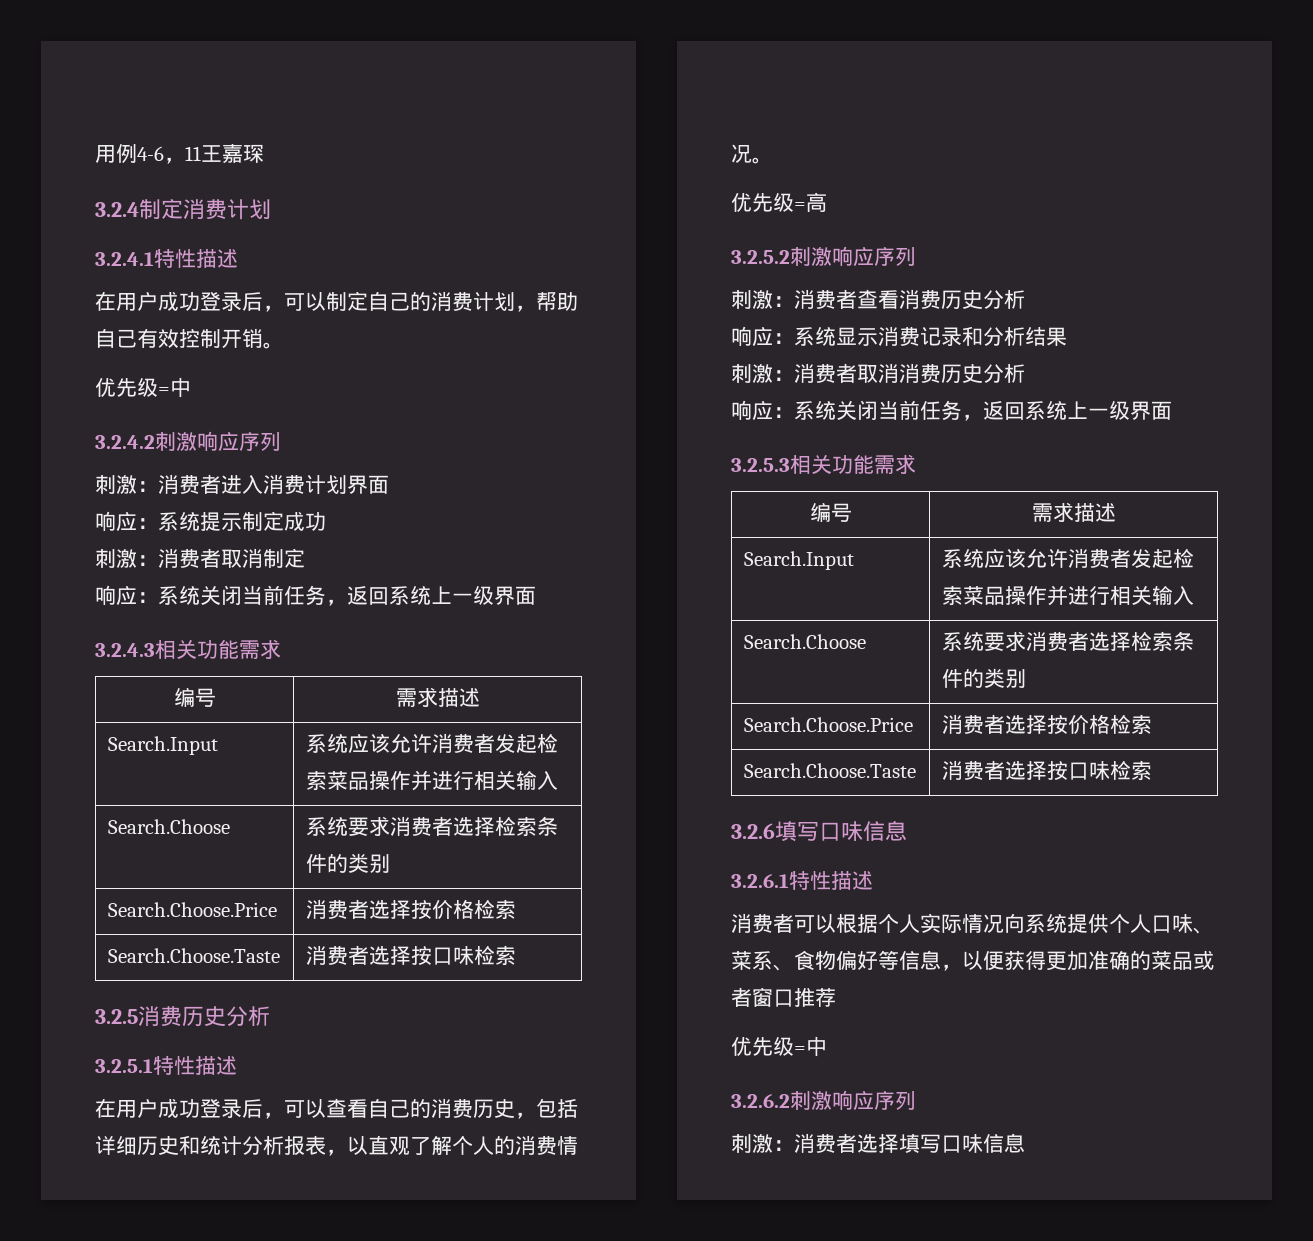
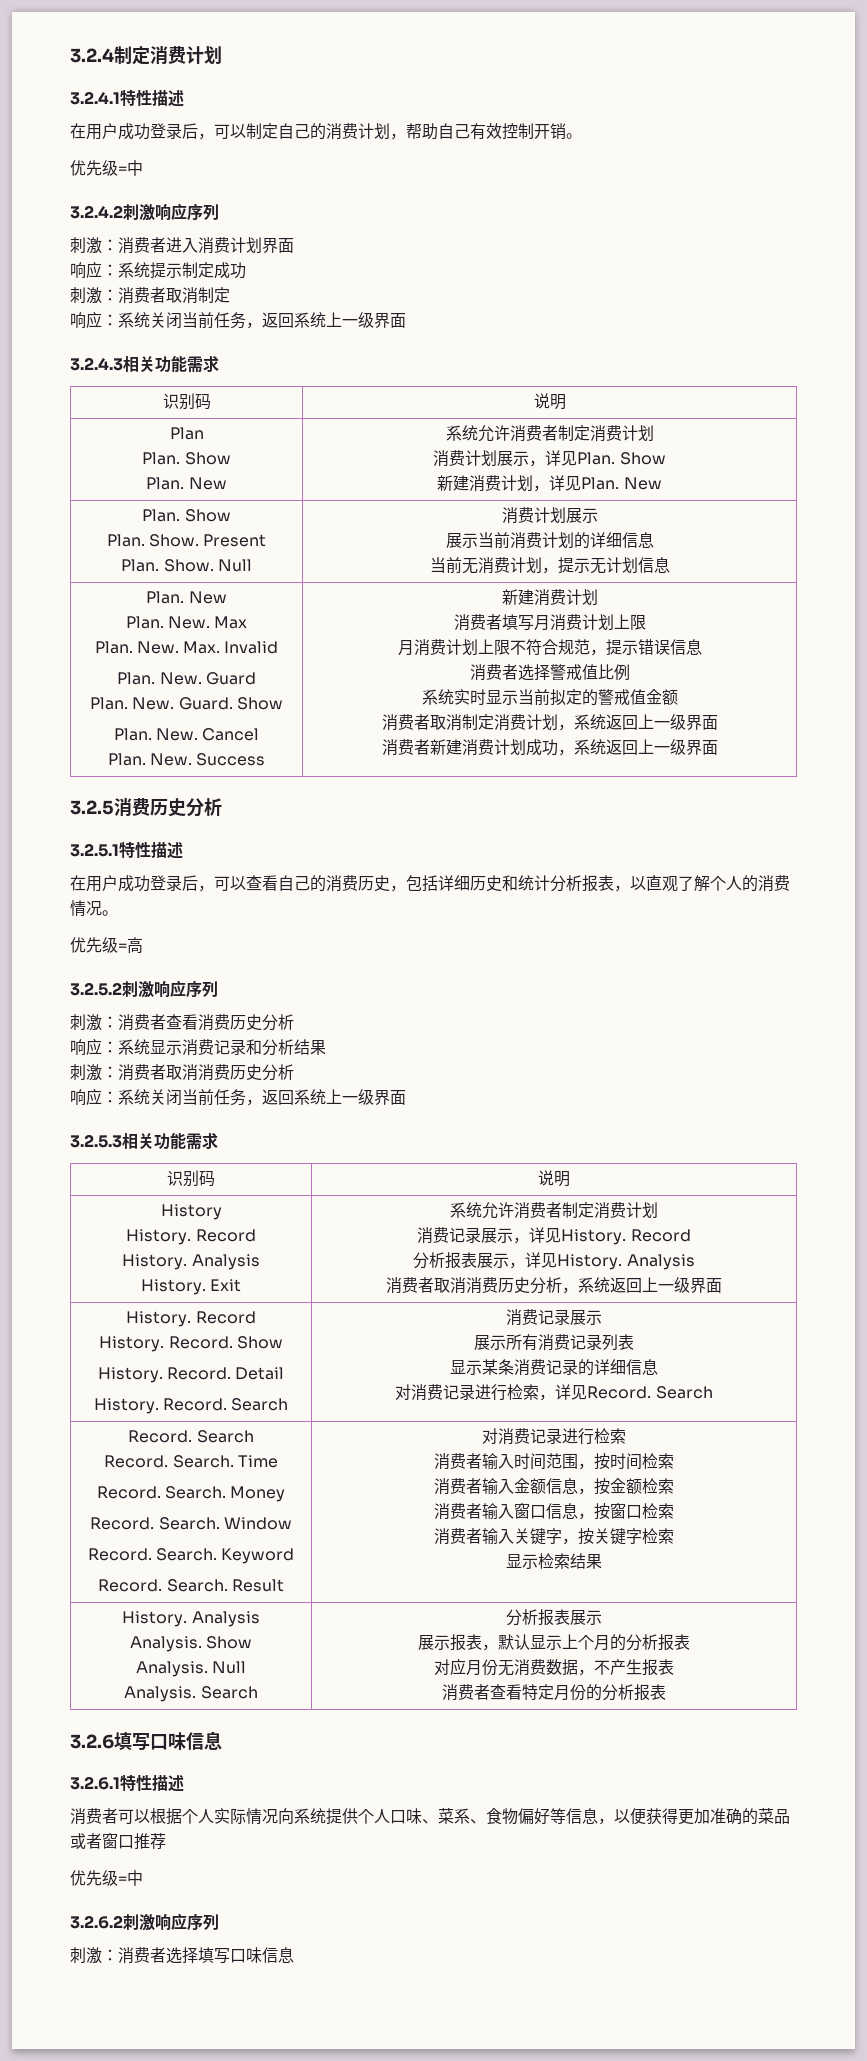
[95,144,264,164] 用例4-6，11王嘉琛 // -> (70, 55) none
[173,687,216,707] [395,687,480,707] [107,736,218,755] [305,733,558,754] [305,770,558,791] [107,819,230,834] [305,816,558,837] [305,853,390,873] [107,902,277,917] [305,899,516,920] [107,948,280,963] [305,945,516,966] 编号 | 需求描述 // Search.Input | 系统应该允许消费者发起检索菜品操作并进行相关输入 // Search.Choose | 系统要求消费者选择检索条件的类别 // Search.Choose.Price | 消费者选择按价格检索 // Search.Choose.Taste | 消费者选择按口味检索 -> [162,393,211,410] [533,393,566,410] [169,427,204,440] [142,452,231,465] [146,477,227,490] [445,425,654,442] [433,450,666,467] [437,475,662,492] [142,509,231,522] [106,534,267,547] [121,559,252,572] [501,507,598,524] [445,532,654,549] [429,557,670,574] [146,591,227,604] [125,616,248,629] [94,641,279,654] [117,672,256,685] [90,697,283,710] [113,728,260,741] [107,753,266,766] [501,589,598,606] [453,614,646,631] [397,639,702,656] [469,664,630,681] [421,689,678,706] [381,714,718,731] [381,739,718,756] 识别码 | 说明 // Plan // Plan. Show // Plan. New | 系统允许消费者制定消费计划 // 消费计划展示，详见Plan. Show // 新建消费计划，详见Plan. New // Plan. Show // Plan. Show. Present // Plan. Show. Null | 消费计划展示 // 展示当前消费计划的详细信息 // 当前无消费计划，提示无计划信息 // Plan. New // Plan. New. Max // Plan. New. Max. Invalid // Plan. New. Guard // Plan. New. Guard. Show // Plan. New. Cancel // Plan. New. Success | 新建消费计划 // 消费者填写月消费计划上限 // 月消费计划上限不符合规范，提示错误信息 // 消费者选择警戒值比例 // 系统实时显示当前拟定的警戒值金额 // 消费者取消制定消费计划，系统返回上一级界面 // 消费者新建消费计划成功，系统返回上一级界面
[809,502,852,522] [1031,502,1116,522] [743,551,854,570] [941,548,1194,569] [941,585,1194,606] [743,634,866,649] [941,631,1194,652] [941,668,1026,688] [743,717,913,732] [941,714,1152,735] [743,763,916,778] [941,760,1152,781] 编号 | 需求描述 // Search.Input | 系统应该允许消费者发起检索菜品操作并进行相关输入 // Search.Choose | 系统要求消费者选择检索条件的类别 // Search.Choose.Price | 消费者选择按价格检索 // Search.Choose.Taste | 消费者选择按口味检索 -> [167,1170,215,1187] [538,1170,570,1187] [160,1204,222,1220] [126,1229,256,1245] [122,1254,260,1270] [140,1279,242,1295] [450,1202,658,1219] [417,1227,691,1245] [413,1252,695,1270] [386,1277,722,1294] [126,1311,256,1327] [99,1336,283,1352] [97,1367,285,1383] [93,1398,289,1414] [506,1309,602,1326] [474,1334,634,1351] [450,1359,658,1376] [395,1384,713,1401] [128,1430,254,1443] [104,1455,278,1468] [96,1486,286,1502] [90,1517,292,1530] [87,1548,295,1564] [98,1579,284,1592] [482,1428,626,1445] [434,1453,674,1470] [434,1478,674,1495] [434,1503,674,1520] [434,1528,674,1545] [506,1553,602,1569] [122,1611,260,1627] [129,1636,253,1652] [135,1661,247,1677] [124,1686,258,1702] [506,1609,602,1626] [418,1634,690,1651] [434,1658,674,1676] [442,1684,666,1701] 识别码 | 说明 // History // History. Record // History. Analysis // History. Exit | 系统允许消费者制定消费计划 // 消费记录展示，详见History. Record // 分析报表展示，详见History. Analysis // 消费者取消消费历史分析，系统返回上一级界面 // History. Record // History. Record. Show // History. Record. Detail // History. Record. Search | 消费记录展示 // 展示所有消费记录列表 // 显示某条消费记录的详细信息 // 对消费记录进行检索，详见Record. Search // Record. Search // Record. Search. Time // Record. Search. Money // Record. Search. Window // Record. Search. Keyword // Record. Search. Result | 对消费记录进行检索 // 消费者输入时间范围，按时间检索 // 消费者输入金额信息，按金额检索 // 消费者输入窗口信息，按窗口检索 // 消费者输入关键字，按关键字检索 // 显示检索结果 // History. Analysis // Analysis. Show // Analysis. Null // Analysis. Search | 分析报表展示 // 展示报表，默认显示上个月的分析报表 // 对应月份无消费数据，不产生报表 // 消费者查看特定月份的分析报表

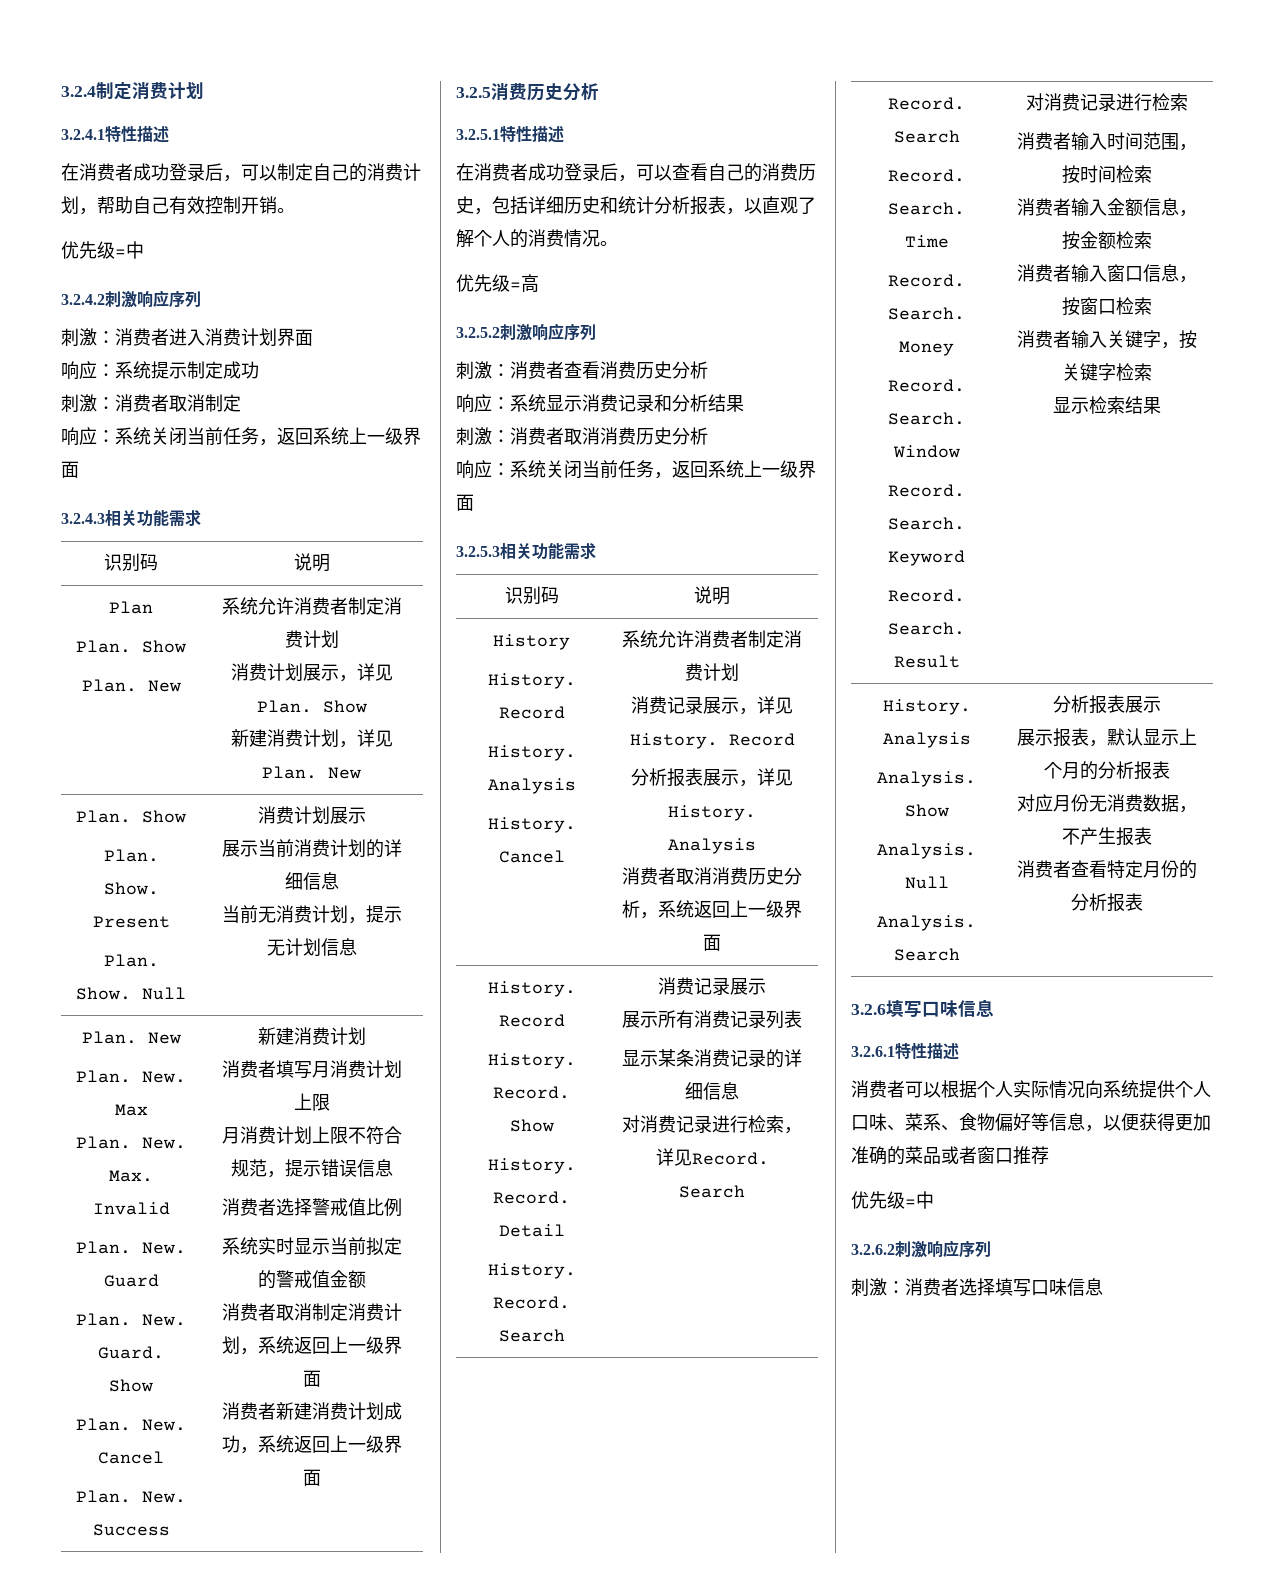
[86,123,118,140] 用户 -> [79,163,133,181] 消费者
[86,875,118,892] 用户 -> [474,163,528,181] 消费者
[210,1279,242,1292] Exit -> [498,850,565,863] Cancel

